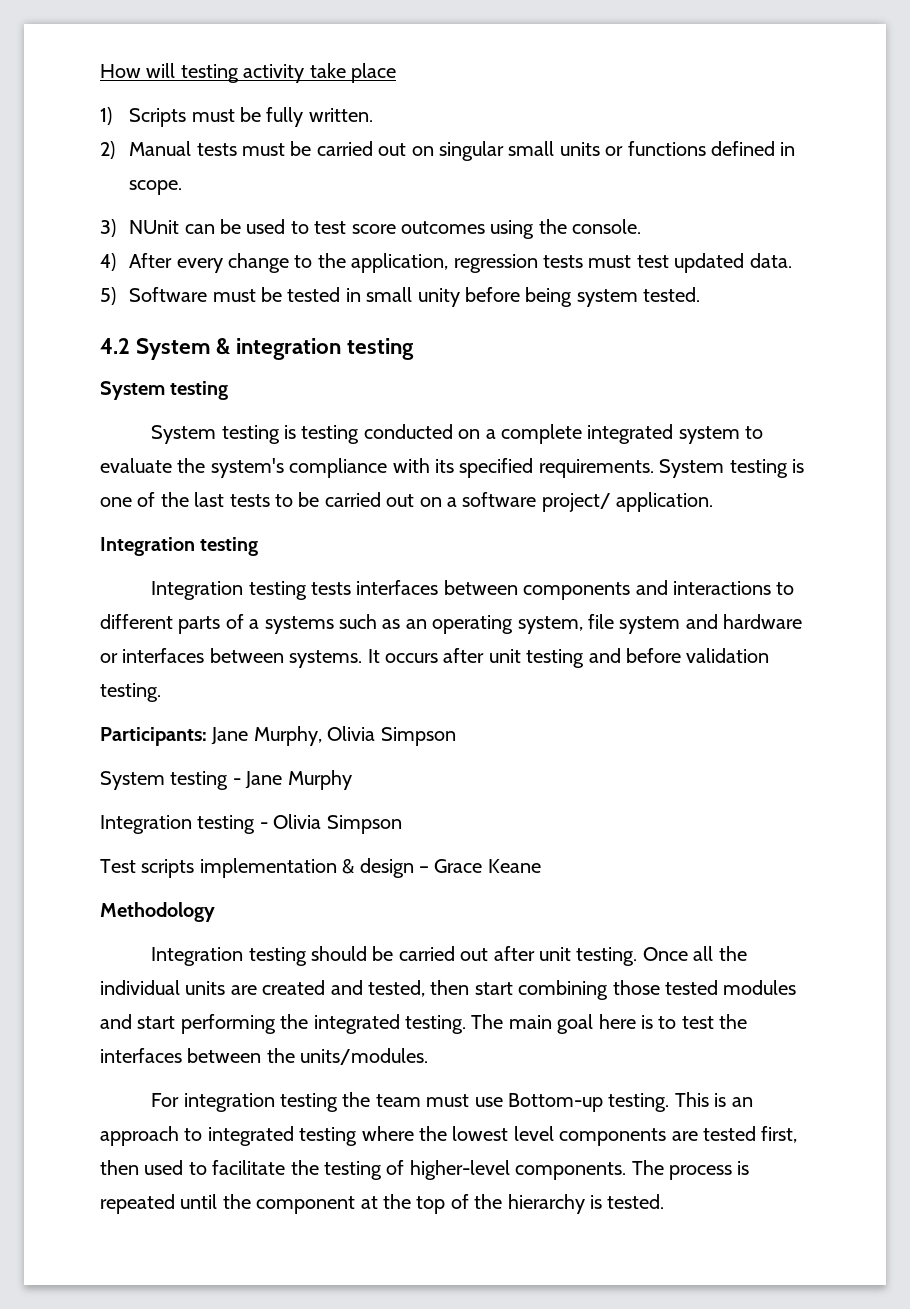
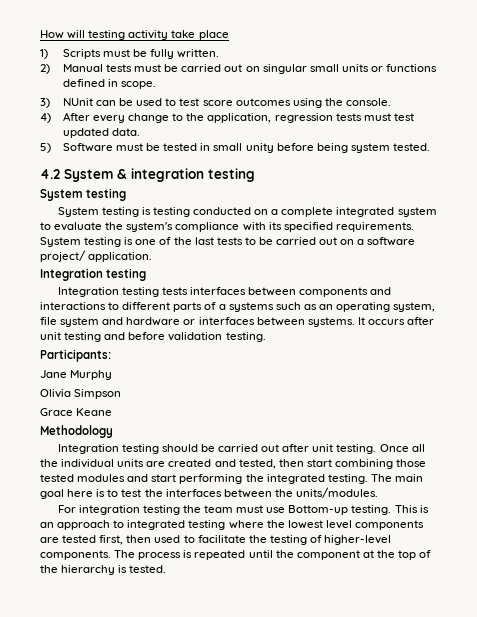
[211,726,456,746] [100,770,352,790] [100,814,402,834] [100,858,429,878] Jane Murphy, Olivia Simpson // System testing - Jane Murphy // Integration testing - Olivia Simpson // Test scripts implementation & design – -> [40,370,113,380] [40,389,122,399] // Jane Murphy // Olivia Simpson //

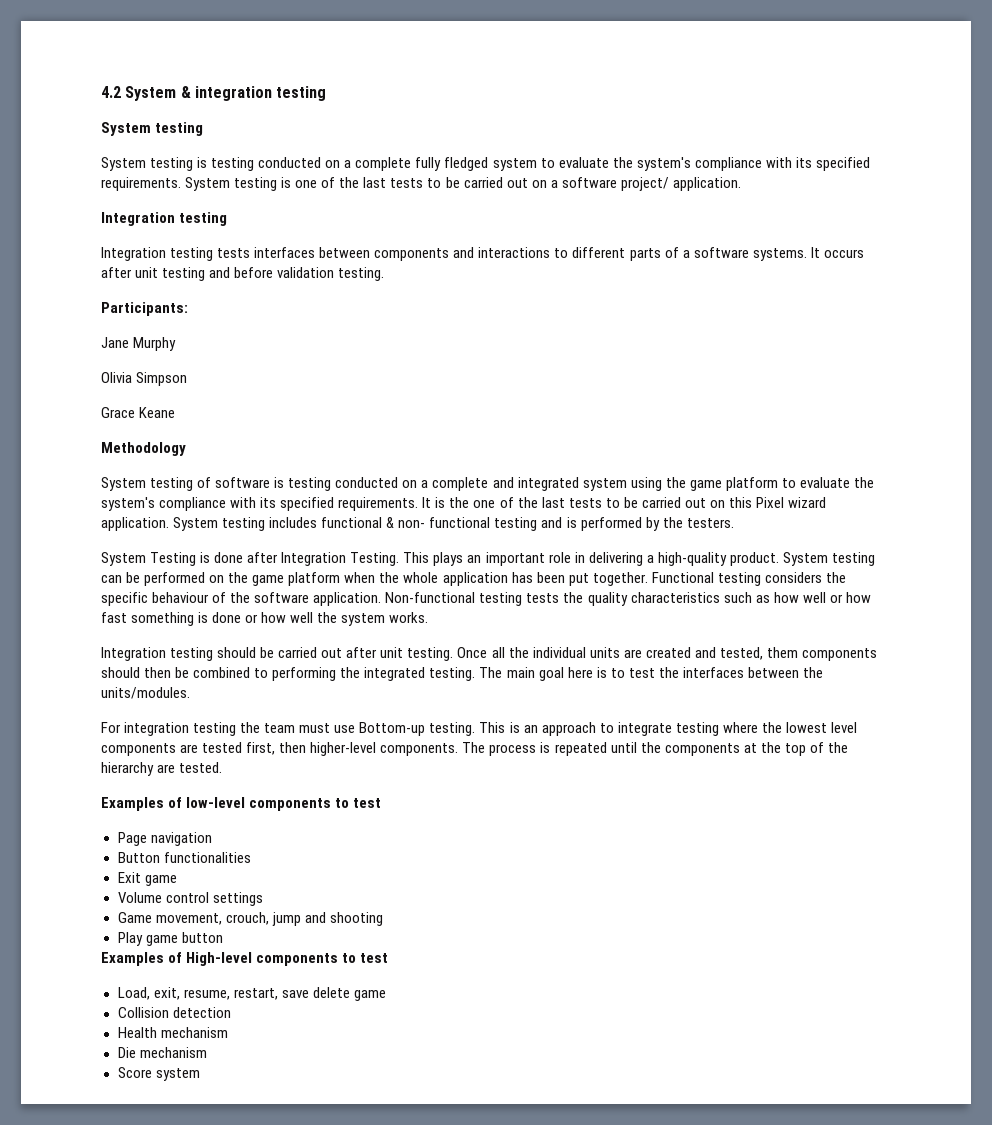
[40,30,229,40] [40,49,220,59] [40,64,438,74] [62,79,157,89] [40,98,391,108] [40,112,414,123] [62,128,140,138] [40,143,430,153] How will testing activity take place // 1) Scripts must be fully written. // 2) Manual tests must be carried out on singular small units or functions defined in scope. // 3) NUnit can be used to test score outcomes using the console. // 4) After every change to the application, regression tests must test updated data. // 5) Software must be tested in small unity before being system tested. // -> (101, 92) none
[336,207,395,217] integrated -> [415,157,489,171] fully fledged
[228,302,436,312] [40,317,305,327] systems such as an operating system, file system and hardware or interfaces between -> [693,247,749,258] software
(113, 431) none -> [101,477,874,491] [101,497,827,511] [101,517,734,531] [101,552,875,566] [101,572,846,586] [101,592,871,606] [101,612,429,626] // System testing of software is testing conducted on a complete and integrated system using the game platform to evaluate the system's compliance with its specified requirements. It is the one of the last tests to be carried out on this Pixel wizard application. System testing includes functional & non- functional testing and is performed by the testers. // System Testing is done after Integration Testing. This plays an important role in delivering a high-quality product. System testing can be performed on the game platform when the whole application has been put together. Functional testing considers the specific behaviour of the software application. Non-functional testing tests the quality characteristics such as how well or how fast something is done or how well the system works.
[278,459,427,469] [40,474,177,482] then start combining those tested modules and start -> [766,647,877,661] [101,667,269,678] them components should then be combined to
[127,520,186,530] integrated -> [617,722,672,736] integrate
[154,535,322,545] used to facilitate the testing of -> (307, 747) none
[296,550,360,560] component -> [664,743,740,756] components
[118,565,167,573] is tested. -> [157,762,223,773] [101,797,382,811] [117,832,212,846] [117,852,251,863] [117,872,177,886] [117,892,263,906] [117,912,383,926] [117,932,223,946] [101,952,389,966] [117,987,386,1001] [117,1007,231,1018] [117,1027,228,1038] [117,1047,207,1058] [117,1067,200,1081] are tested. // Examples of low-level components to test // Page navigation // Button functionalities // Exit game // Volume control settings // Game movement, crouch, jump and shooting // Play game button // Examples of High-level components to test // Load, exit, resume, restart, save delete game // Collision detection // Health mechanism // Die mechanism // Score system

